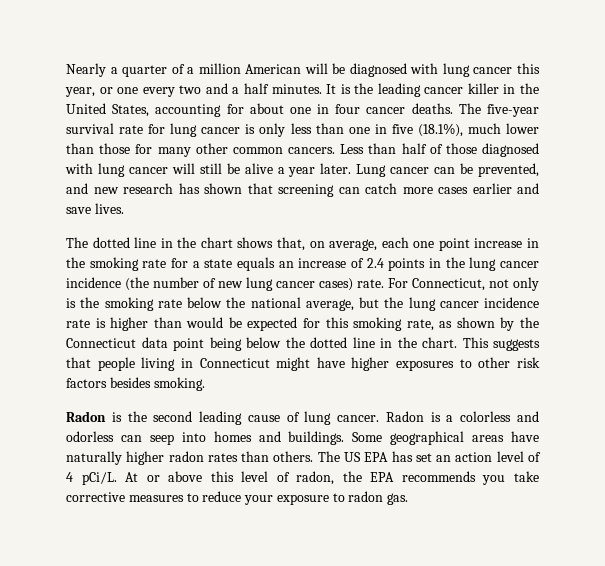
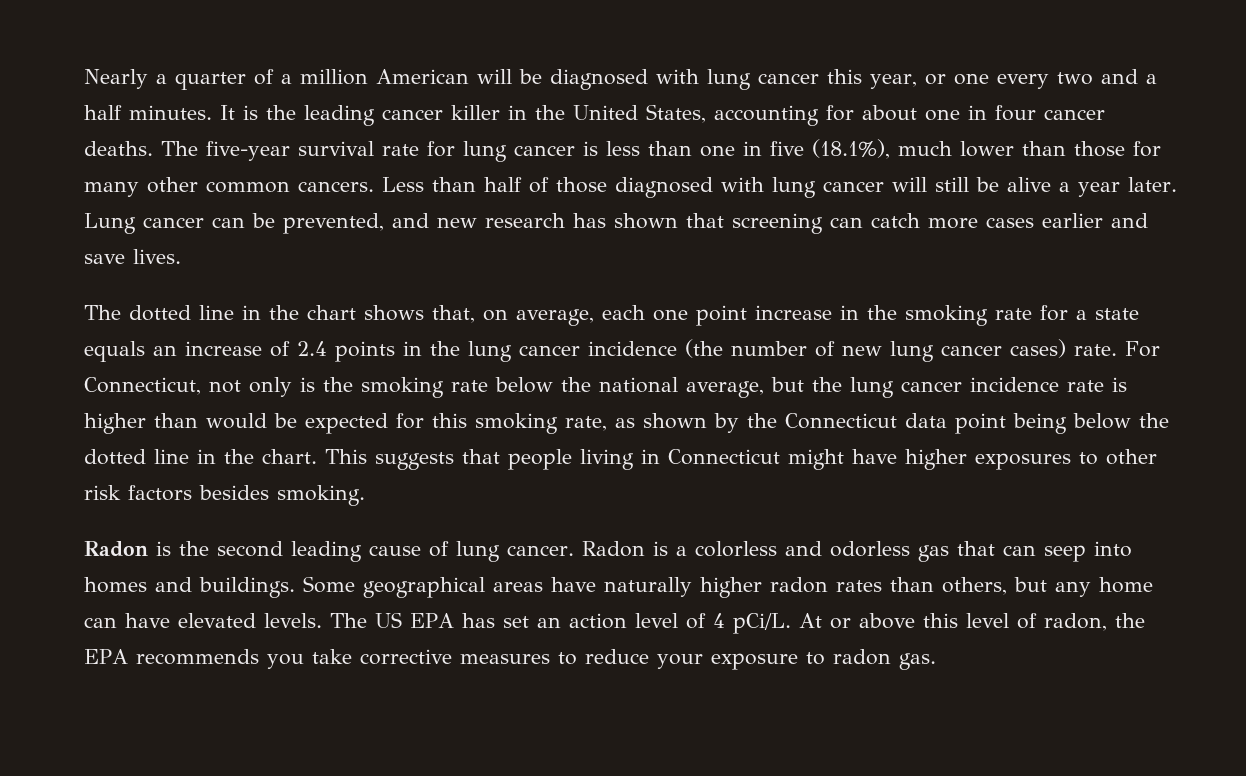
[259,123,286,137] only -> (598, 148) none
(114, 436) none -> [917,541,995,562] gas that
[273,451,314,462] others. -> [942,577,1153,597] [84,613,322,628] others, but any home can have elevated levels.

